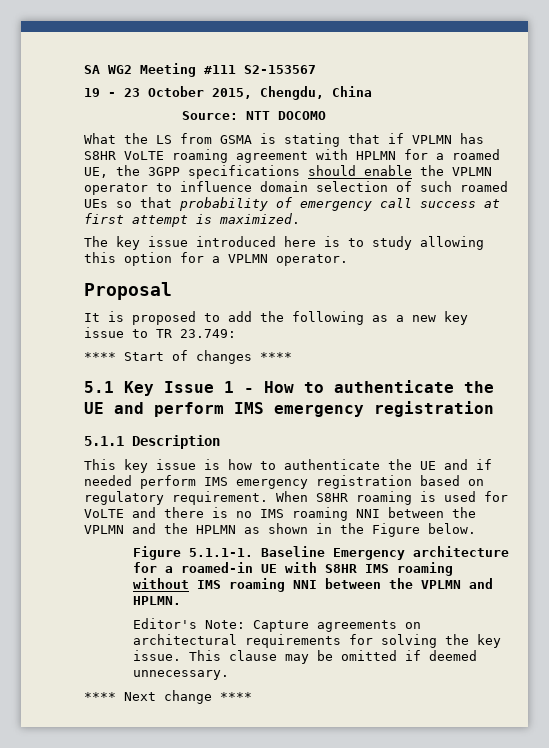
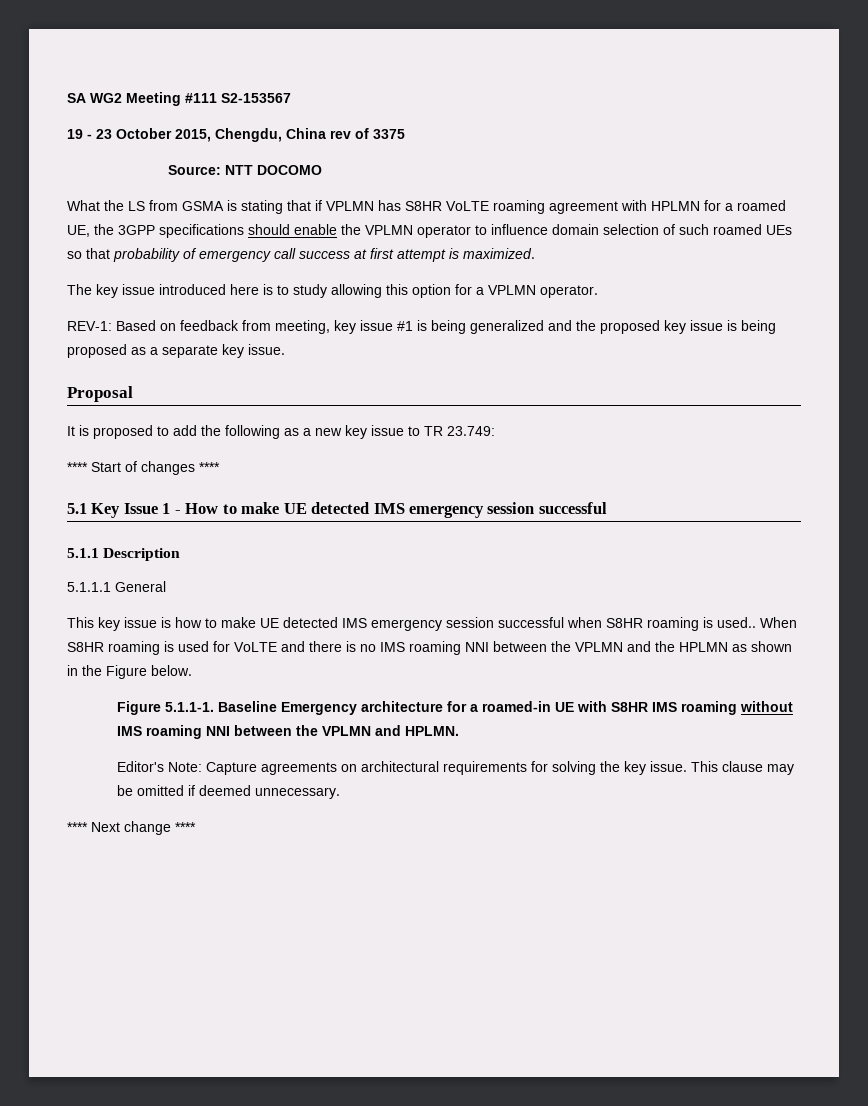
(372, 91) none -> [330,128,405,139] rev of 3375
(348, 260) none -> [67,320,776,334] [67,344,285,358] // REV-1: Based on feedback from meeting, key issue #1 is being generalized and the proposed key issue is being proposed as a separate key issue.
[334,380,494,393] [84,401,494,417] authenticate the UE and perform IMS emergency registration -> [241,502,607,518] make UE detected IMS emergency session successful
(220, 442) none -> [67,581,166,592] // 5.1.1.1 General
[284,459,492,470] [84,475,484,489] [84,491,268,505] authenticate the UE and if needed perform IMS emergency registration based on regulatory requirement. -> [221,617,756,631] make UE detected IMS emergency session successful when S8HR roaming is used..

